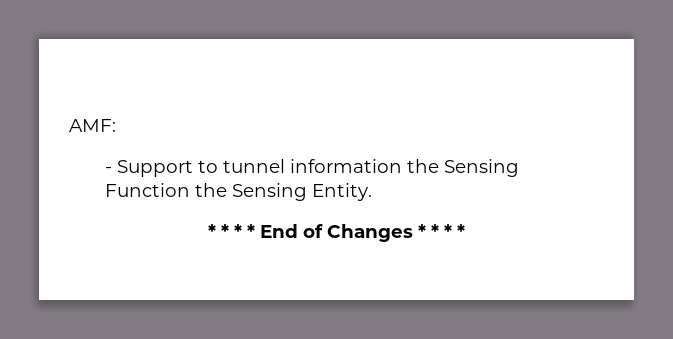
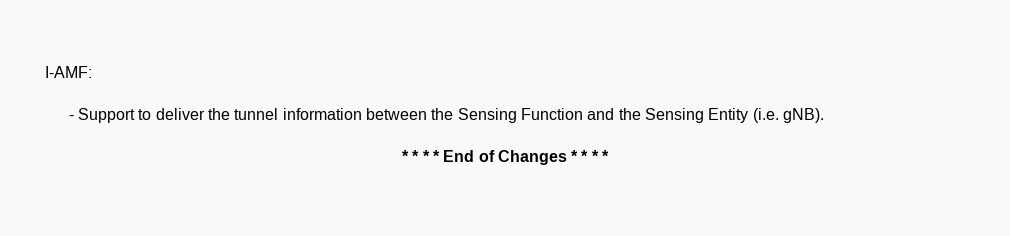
[69,119,116,132] AMF: -> [45,66,92,78] I-AMF:
(218, 166) none -> [155,108,231,120] deliver the
(402, 166) none -> [366,108,428,120] between
[194,183,372,201] the Sensing Entity. -> [587,108,824,123] and the Sensing Entity (i.e. gNB).

